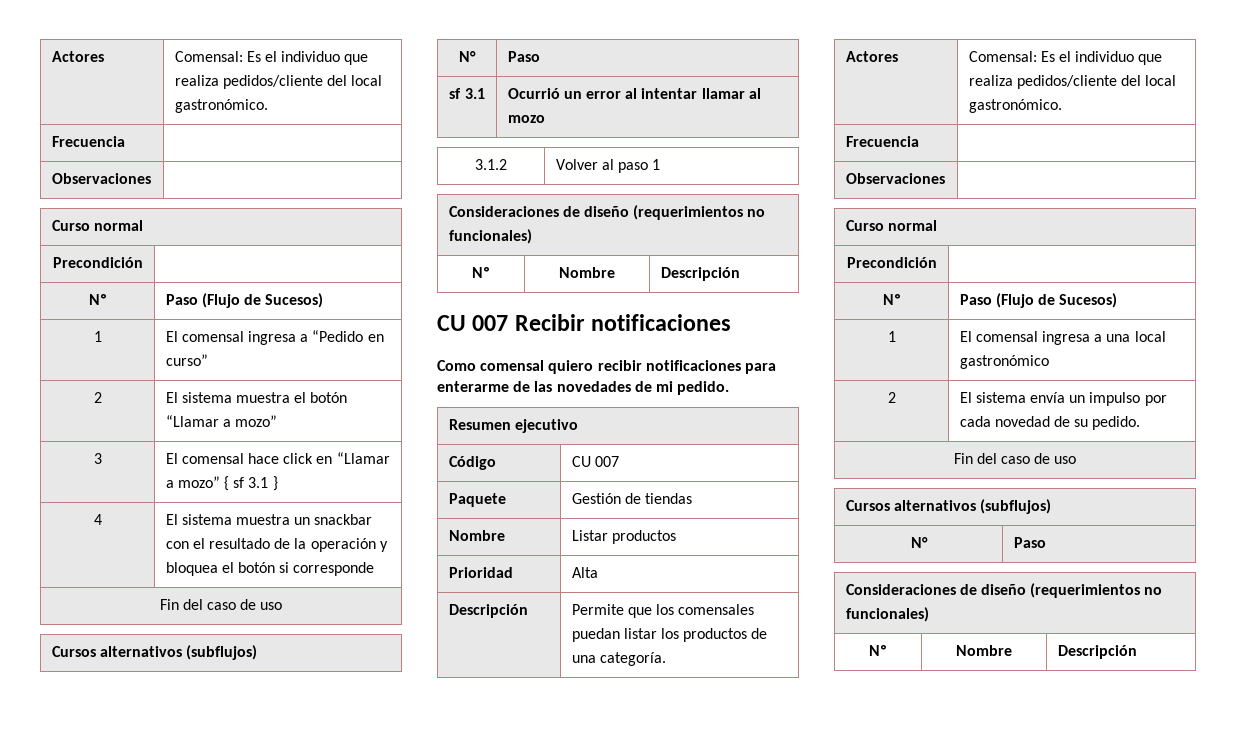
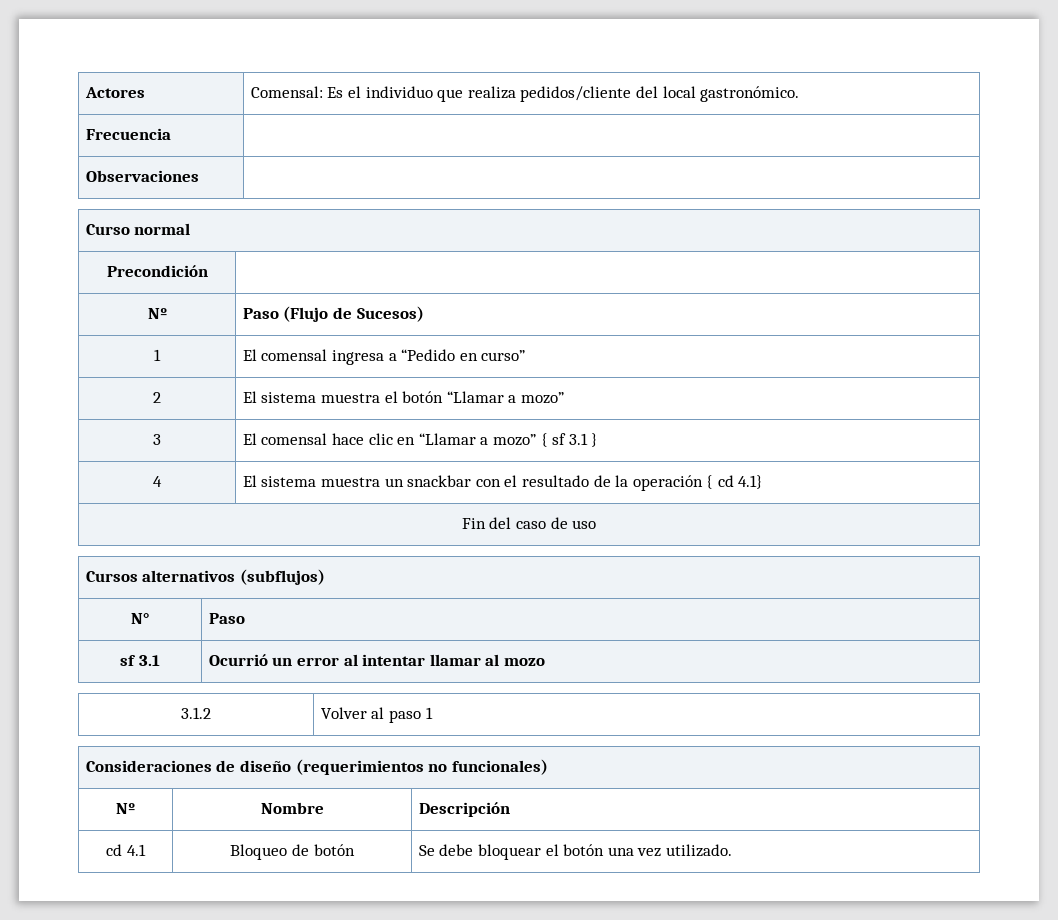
[283,453,314,464] click -> [368,433,393,445] clic
[379,541,388,552] [165,562,375,576] y bloquea el botón si corresponde -> [706,475,764,489] { cd 4.1}
[437,314,732,331] [437,360,776,374] [437,381,730,395] [448,419,578,433] [448,456,496,470] [571,456,619,467] [448,493,506,507] [571,493,693,504] [448,530,505,541] [571,530,676,544] [448,567,513,578] [571,567,598,578] [448,604,528,618] [571,604,755,618] [571,628,768,642] [571,652,666,666] [845,51,898,62] [968,51,1163,65] [968,75,1177,89] [968,99,1062,113] [845,136,919,147] [845,173,945,184] [845,220,937,231] [846,257,937,268] [882,294,901,305] [959,293,1118,308] [887,331,896,342] [959,331,1166,345] [959,355,1049,369] [887,392,896,403] [959,392,1167,406] [959,416,1141,430] [953,453,1077,464] [845,499,1052,514] [910,537,928,548] [1013,537,1046,548] [845,583,1163,598] [845,607,929,622] [869,645,887,656] [956,645,1012,656] [1057,645,1137,659] // CU 007 Recibir notificaciones // Como comensal quiero recibir notificaciones para enterarme de las novedades de mi pedido. // Resumen ejecutivo // Código | CU 007 // Paquete | Gestión de tiendas // Nombre | Listar productos // Prioridad | Alta // Descripción | Permite que los comensales puedan listar los productos de una categoría. // Actores | Comensal: Es el individuo que realiza pedidos/cliente del local gastronómico. // Frecuencia | // Observaciones | // Curso normal // Precondición | // Nº | Paso (Flujo de Sucesos) // 1 | El comensal ingresa a una local gastronómico // 2 | El sistema envía un impulso por cada novedad de su pedido. // Fin del caso de uso // Cursos alternativos (subflujos) // N° | Paso // Consideraciones de diseño (requerimientos no funcionales) // Nº | Nombre | Descripción -> [106,844,146,856] [230,844,355,860] [418,844,732,860] // cd 4.1 | Bloqueo de botón | Se debe bloquear el botón una vez utilizado.

